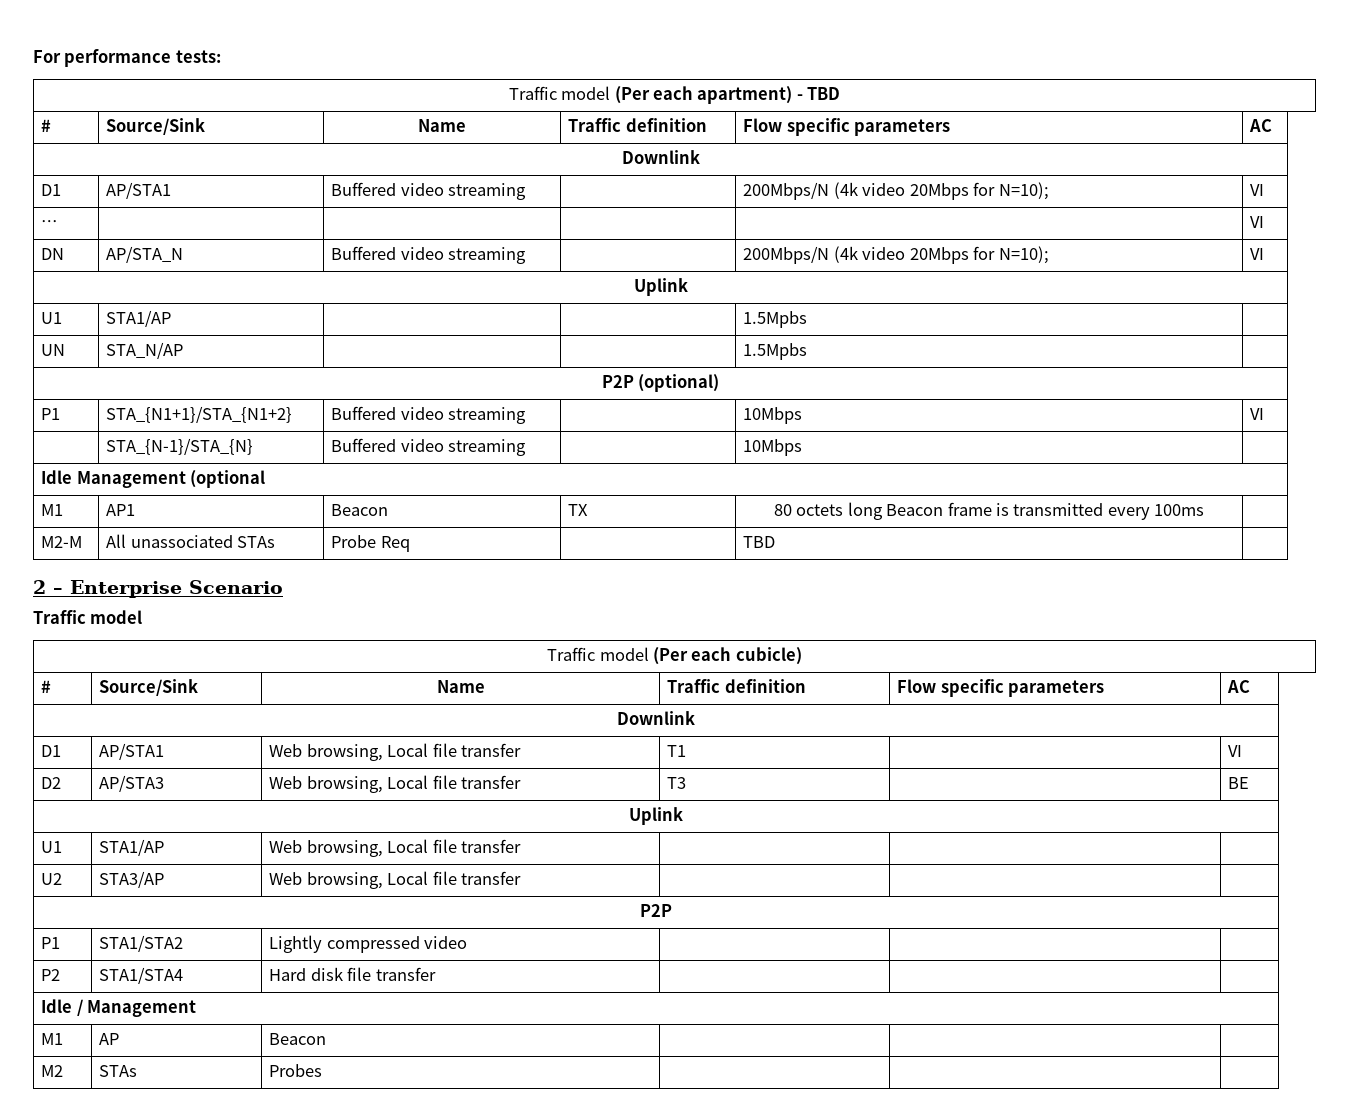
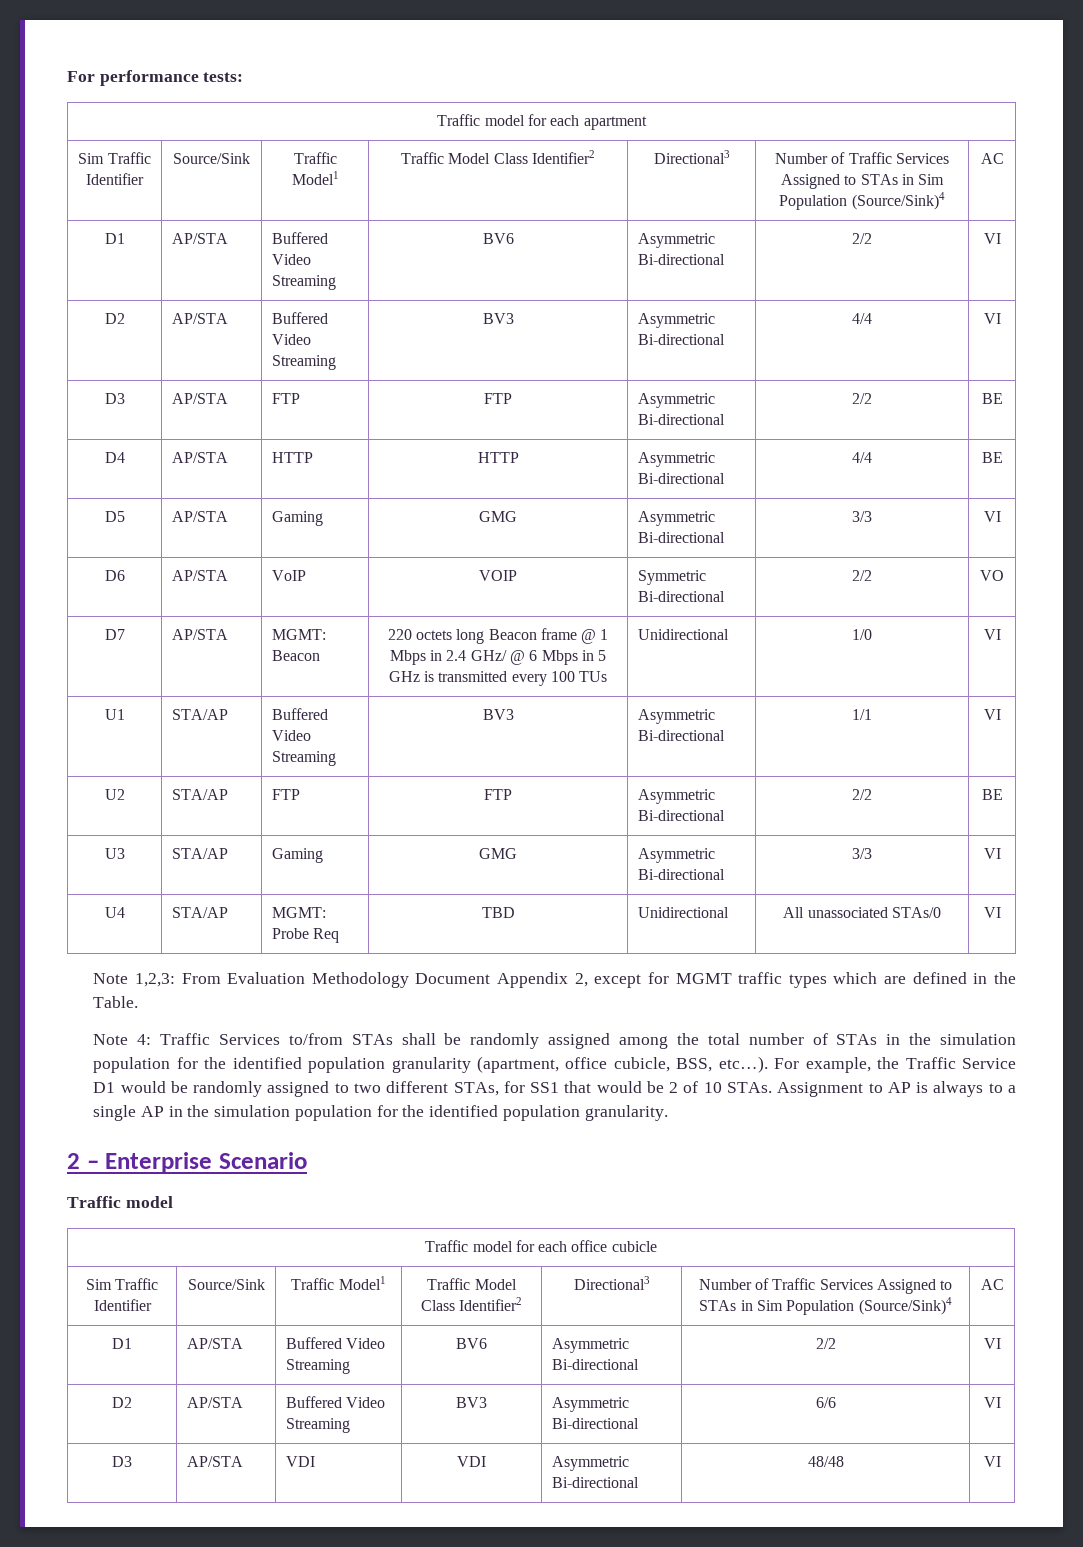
[614,86,841,104] [41,119,52,132] [106,118,206,135] [418,119,466,132] [568,118,707,132] [743,118,951,136] [1249,119,1273,132] [621,150,700,164] [41,184,62,196] [106,182,172,199] [331,182,527,200] [743,182,1049,200] [1250,184,1265,196] [41,220,59,228] [1250,216,1265,228] [41,248,65,260] [106,246,184,263] [331,246,527,264] [743,246,1049,264] [1250,248,1265,260] [633,278,688,296] [41,312,63,324] [106,310,172,327] [743,311,808,328] [41,344,66,356] [106,342,184,359] [743,343,808,360] [601,374,720,392] [41,408,61,420] [106,406,293,423] [331,406,527,424] [743,407,803,424] [1250,408,1265,420] [106,438,254,455] [331,438,527,456] [743,439,803,456] [41,470,266,488] [41,504,64,516] [106,504,136,516] [331,504,389,516] [568,504,589,516] [773,504,792,516] (Per each apartment) - TBD // # | Source/Sink | Name | Traffic definition | Flow specific parameters | AC // Downlink // D1 | AP/STA1 | Buffered video streaming | | 200Mbps/N (4k video 20Mbps for N=10); | VI // … | | | | | VI // DN | AP/STA_N | Buffered video streaming | | 200Mbps/N (4k video 20Mbps for N=10); | VI // Uplink // U1 | STA1/AP | | | 1.5Mpbs | // UN | STA_N/AP | | | 1.5Mpbs | // P2P (optional) // P1 | STA_{N1+1}/STA_{N1+2} | Buffered video streaming | | 10Mbps | VI // | STA_{N-1}/STA_{N} | Buffered video streaming | | 10Mbps | // Idle Management (optional // M1 | AP1 | Beacon | TX | 80 -> [528,114,647,130] [78,152,151,164] [86,173,144,185] [173,153,250,164] [293,152,337,164] [291,171,339,185] [401,150,595,164] [653,150,730,164] [775,152,949,164] [780,174,945,189] [779,192,945,210] [980,153,1004,164] [104,233,125,244] [171,233,228,244] [271,232,328,244] [271,254,311,265] [271,275,336,290] [482,233,514,244] [637,233,715,248] [637,254,725,265] [852,233,872,244] [983,233,1001,244] [104,313,125,324] [171,313,228,324] [271,312,328,324] [271,334,311,345] [271,355,336,370] [482,313,514,324] [637,313,715,328] [637,334,725,345] [852,313,872,324] [983,313,1001,324] [104,393,125,404] [171,393,228,404] [271,393,300,404] [484,393,512,404] [637,393,715,408] [637,414,725,425] [852,393,872,404] [981,393,1003,404] [104,452,125,463] [171,452,228,463] [271,452,313,463] [477,452,519,463] [637,452,715,467] [637,473,725,484] [852,452,872,463] [981,452,1003,463] [104,511,125,522] [171,511,228,522] [271,511,323,526] [479,511,517,522] [637,511,715,526] [637,532,725,543] [852,511,872,522] [983,511,1001,522] [104,570,125,581] [171,570,228,581] [271,570,306,581] [479,570,517,581] [637,570,706,585] [637,591,725,602] [852,570,872,581] [980,570,1004,581] [104,629,125,640] [171,629,228,640] [271,629,326,640] [271,650,320,661] [387,629,412,640] for each apartment // Sim Traffic Identifier | Source/Sink | Traffic Model1 | Traffic Model Class Identifier2 | Directional3 | Number of Traffic Services Assigned to STAs in Sim Population (Source/Sink)4 | AC // D1 | AP/STA | Buffered Video Streaming | BV6 | Asymmetric Bi-directional | 2/2 | VI // D2 | AP/STA | Buffered Video Streaming | BV3 | Asymmetric Bi-directional | 4/4 | VI // D3 | AP/STA | FTP | FTP | Asymmetric Bi-directional | 2/2 | BE // D4 | AP/STA | HTTP | HTTP | Asymmetric Bi-directional | 4/4 | BE // D5 | AP/STA | Gaming | GMG | Asymmetric Bi-directional | 3/3 | VI // D6 | AP/STA | VoIP | VOIP | Symmetric Bi-directional | 2/2 | VO // D7 | AP/STA | MGMT: Beacon | 220
[995,503,1205,520] [41,536,83,548] [106,534,276,548] [331,535,410,552] [743,536,776,548] is transmitted every 100ms | // M2-M | All unassociated STAs | Probe Req | | TBD | -> [581,629,609,644] [389,650,607,665] [388,671,608,686] [637,629,729,640] [852,629,872,640] [983,629,1001,640] [104,709,125,720] [171,709,228,720] [271,708,328,720] [271,730,311,741] [271,751,336,766] [482,709,514,720] [637,709,715,724] [637,730,725,741] [852,709,872,720] [983,709,1001,720] [104,789,125,800] [171,789,228,800] [271,789,300,800] [484,789,512,800] [637,789,715,804] [637,810,725,821] [852,789,872,800] [981,789,1003,800] [104,848,125,859] [171,848,228,859] [271,848,323,863] [479,848,517,859] [637,848,715,863] [637,869,725,880] [852,848,872,859] [983,848,1001,859] [104,907,125,918] [171,907,228,918] [271,907,326,918] [271,928,340,943] [481,907,515,918] [637,907,729,918] [783,907,941,918] [983,907,1001,918] [93,972,1016,988] [93,996,139,1008] [93,1033,1016,1049] [93,1056,1017,1073] [93,1081,1016,1097] [93,1105,668,1121] @ 1 Mbps in 2.4 GHz/ @ 6 Mbps in 5 GHz is transmitted every 100 TUs | Unidirectional | 1/0 | VI // U1 | STA/AP | Buffered Video Streaming | BV3 | Asymmetric Bi-directional | 1/1 | VI // U2 | STA/AP | FTP | FTP | Asymmetric Bi-directional | 2/2 | BE // U3 | STA/AP | Gaming | GMG | Asymmetric Bi-directional | 3/3 | VI // U4 | STA/AP | MGMT: Probe Req | TBD | Unidirectional | All unassociated STAs/0 | VI // Note 1,2,3: From Evaluation Methodology Document Appendix 2, except for MGMT traffic types which are defined in the Table. // Note 4: Traffic Services to/from STAs shall be randomly assigned among the total number of STAs in the simulation population for the identified population granularity (apartment, office cubicle, BSS, etc…). For example, the Traffic Service D1 would be randomly assigned to two different STAs, for SS1 that would be 2 of 10 STAs. Assignment to AP is always to a single AP in the simulation population for the identified population granularity.
[653,647,802,665] [41,680,52,693] [99,679,199,696] [436,680,485,693] [667,679,806,693] [897,679,1105,697] [1227,680,1251,693] [617,711,695,725] [41,745,62,757] [99,743,165,760] [269,743,522,761] [667,745,687,757] [1228,745,1243,757] [41,777,62,789] [99,775,165,792] [269,775,522,793] [667,777,687,789] [1228,777,1250,789] [629,807,683,825] [41,841,63,853] [99,839,165,856] [269,839,522,857] [41,873,63,885] [99,871,165,888] [269,871,522,889] [640,904,672,917] [41,937,61,949] [99,935,184,952] [269,935,468,953] [41,969,61,981] [99,967,184,984] [269,967,436,981] [41,999,197,1017] [41,1033,64,1045] [99,1033,120,1045] [269,1033,327,1045] [41,1065,64,1077] [99,1065,138,1077] [269,1064,323,1077] (Per each cubicle) // # | Source/Sink | Name | Traffic definition | Flow specific parameters | AC // Downlink // D1 | AP/STA1 | Web browsing, Local file transfer | T1 | | VI // D2 | AP/STA3 | Web browsing, Local file transfer | T3 | | BE // Uplink // U1 | STA1/AP | Web browsing, Local file transfer | | | // U2 | STA3/AP | Web browsing, Local file transfer | | | // P2P // P1 | STA1/STA2 | Lightly compressed video | | | // P2 | STA1/STA4 | Hard disk file transfer | | | // Idle / Management // M1 | AP | Beacon | | | // M2 | STAs | Probes | | | -> [515,1240,657,1252] [85,1278,159,1290] [93,1299,152,1311] [187,1279,265,1290] [291,1276,386,1290] [427,1278,517,1290] [420,1297,523,1311] [573,1276,650,1290] [698,1278,953,1294] [699,1297,952,1315] [980,1279,1004,1290] [112,1338,132,1349] [186,1338,243,1349] [285,1337,386,1349] [285,1359,350,1374] [456,1338,487,1349] [551,1338,629,1353] [551,1359,639,1370] [815,1338,836,1349] [983,1338,1001,1349] [112,1397,132,1408] [186,1397,243,1408] [285,1396,386,1408] [285,1418,350,1433] [456,1397,487,1408] [551,1397,629,1412] [551,1418,639,1429] [815,1397,836,1408] [983,1397,1001,1408] [112,1456,132,1467] [186,1456,243,1467] [285,1456,315,1467] [457,1456,486,1467] [551,1456,629,1471] [551,1477,639,1488] [807,1456,844,1467] [983,1456,1001,1467] for each office cubicle // Sim Traffic Identifier | Source/Sink | Traffic Model1 | Traffic Model Class Identifier2 | Directional3 | Number of Traffic Services Assigned to STAs in Sim Population (Source/Sink)4 | AC // D1 | AP/STA | Buffered Video Streaming | BV6 | Asymmetric Bi-directional | 2/2 | VI // D2 | AP/STA | Buffered Video Streaming | BV3 | Asymmetric Bi-directional | 6/6 | VI // D3 | AP/STA | VDI | VDI | Asymmetric Bi-directional | 48/48 | VI

